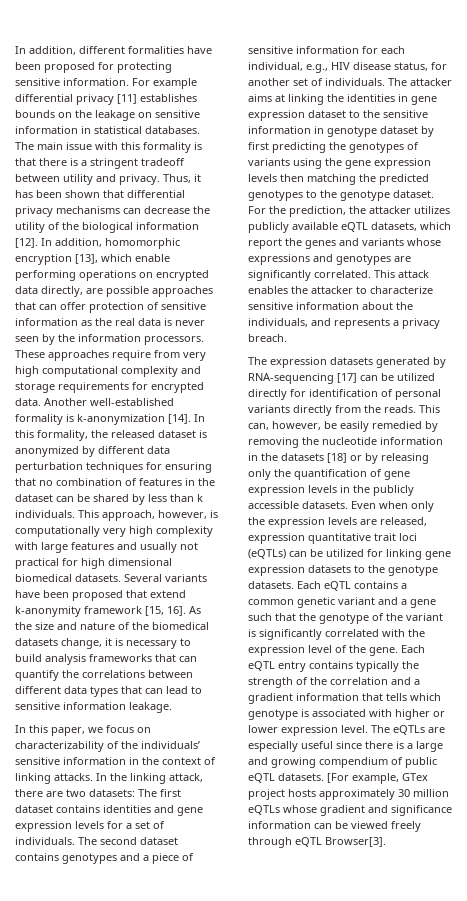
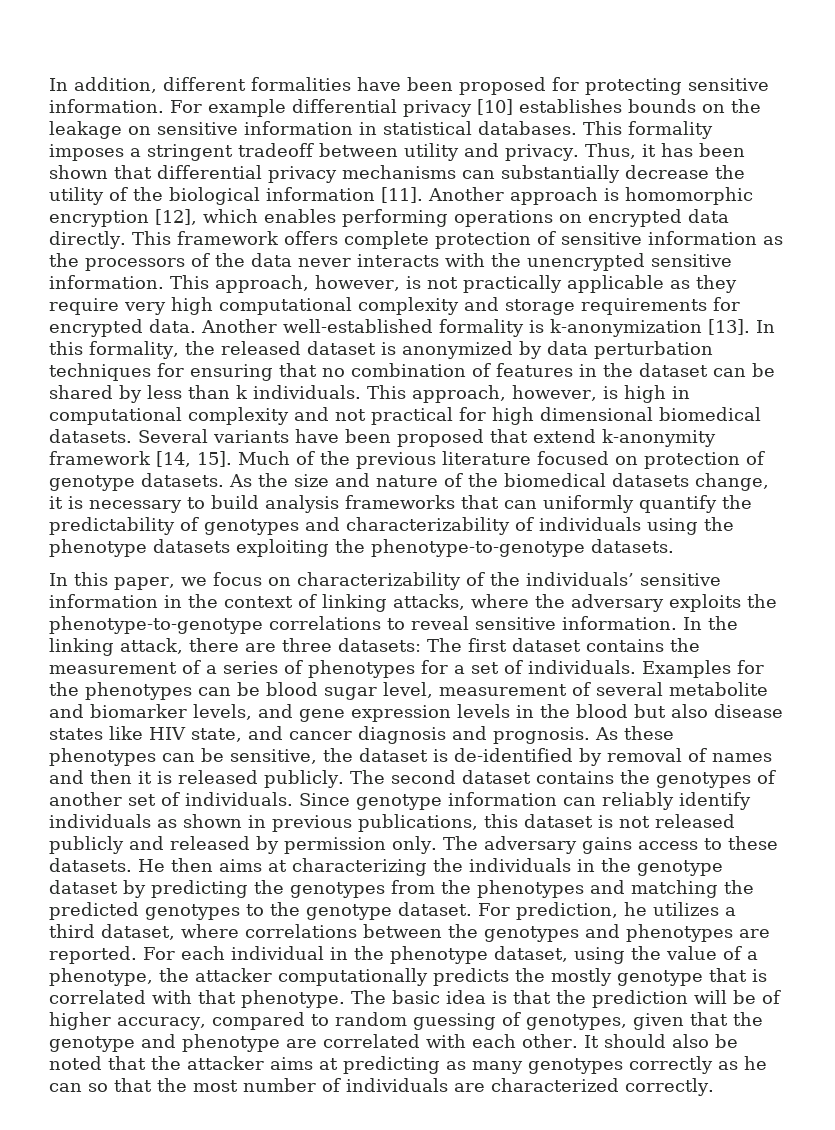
[117,94,137,104] [11] -> [476,99,513,115] [10]
[15,142,202,153] [15,158,78,166] The main issue with this formality is that there is -> [583,121,713,139] [49,144,124,161] This formality imposes
(141, 211) none -> [501,165,620,183] substantially
[15,238,180,249] [15,254,170,265] [12]. In addition, homomorphic encryption [13], which enable -> [381,187,753,205] [49,209,336,227] [11]. Another approach is homomorphic encryption [12], which enables
[41,286,213,297] [15,302,86,310] directly, are possible approaches that can offer -> [49,231,429,249] directly. This framework offers complete
[115,318,205,326] [15,334,204,345] [15,350,180,361] real data is never seen by the information processors. These approaches require from -> [85,253,732,271] [49,275,737,293] [49,298,119,315] processors of the data never interacts with the unencrypted sensitive information. This approach, however, is not practically applicable as they require
[168,414,191,424] [14]. -> [708,319,750,335] [13].
[98,446,144,454] different -> (542, 350) none
[15,526,213,537] [15,542,177,553] computationally very high complexity with large features and usually -> [623,385,690,403] [49,407,329,425] high in computational complexity and
[145,606,186,616] [15, 16]. -> [156,451,765,469] [49,473,224,491] [14, 15]. Much of the previous literature focused on protection of genotype datasets.
(197, 659) none -> [543,495,634,513] uniformly
[82,670,193,678] [15,686,202,697] [15,702,172,713] correlations between different data types that can lead to sensitive information leakage. -> [49,517,734,535] [49,539,674,557] predictability of genotypes and characterizability of individuals using the phenotype datasets exploiting the phenotype-to-genotype datasets.
[54,773,93,781] attacks. -> [393,594,777,612] [49,616,677,634] attacks, where the adversary exploits the phenotype-to-genotype correlations to reveal sensitive information.
[66,789,86,797] two -> [282,638,332,652] three
[103,805,203,816] [15,821,104,832] identities and gene expression levels -> [670,638,700,652] [49,660,415,678] the measurement of a series of phenotypes
[78,837,178,845] [15,853,194,864] [248,46,405,54] [248,62,447,73] [248,78,452,86] [248,94,437,105] [248,110,428,121] [248,126,324,134] The second dataset contains genotypes and a piece of sensitive information for each individual, e.g., HIV disease status, for another set of individuals. The attacker aims at linking the identities in gene expression dataset to the sensitive information in -> [642,660,764,678] [49,682,768,700] [49,704,783,722] [49,726,674,744] [49,748,772,766] [49,770,776,788] [49,792,751,810] [49,814,735,832] [49,836,778,854] [49,858,631,876] Examples for the phenotypes can be blood sugar level, measurement of several metabolite and biomarker levels, and gene expression levels in the blood but also disease states like HIV state, and cancer diagnosis and prognosis. As these phenotypes can be sensitive, the dataset is de-identified by removal of names and then it is released publicly. The second dataset contains the genotypes of another set of individuals. Since genotype information can reliably identify individuals as shown in previous publications, this dataset is not released publicly and released by permission only. The adversary gains access to these datasets. He then aims at characterizing the individuals in the
[248,142,269,150] first -> (146, 889) none
[407,142,419,150] [248,158,431,169] [248,174,304,182] of variants using the gene expression levels then -> [391,880,625,898] from the phenotypes and
[269,206,450,217] [248,222,451,233] [248,238,441,249] [248,254,411,265] [248,270,429,281] [248,286,433,294] [248,302,413,310] [248,318,440,329] [248,334,287,342] [248,357,446,368] [248,373,435,384] [248,389,441,400] [248,405,440,416] [248,421,438,432] [248,437,443,448] [248,453,429,464] [248,469,410,480] [248,485,414,496] [248,501,434,512] [248,517,427,528] [248,533,417,544] [248,549,451,560] [248,565,438,576] [248,581,407,591] [248,597,436,608] [248,613,443,624] [248,629,425,640] [248,645,425,656] [248,661,419,672] [248,677,420,688] [248,693,441,704] [248,709,445,720] [248,725,445,736] [248,741,443,752] [248,757,437,768] [248,773,428,784] [248,789,449,800] [248,805,452,816] [248,821,421,832] [248,837,386,848] the prediction, the attacker utilizes publicly available eQTL datasets, which report the genes and variants whose expressions and genotypes are significantly correlated. This attack enables the attacker to characterize sensitive information about the individuals, and represents a privacy breach. // The expression datasets generated by RNA-sequencing [17] can be utilized directly for identification of personal variants directly from the reads. This can, however, be easily remedied by removing the nucleotide information in the datasets [18] or by releasing only the quantification of gene expression levels in the publicly accessible datasets. Even when only the expression levels are released, expression quantitative trait loci (eQTLs) can be utilized for linking gene expression datasets to the genotype datasets. Each eQTL contains a common genetic variant and a gene such that the genotype of the variant is significantly correlated with the expression level of the gene. Each eQTL entry contains typically the strength of the correlation and a gradient information that tells which genotype is associated with higher or lower expression level. The eQTLs are especially useful since there is a large and growing compendium of public eQTL datasets. [For example, GTex project hosts approximately 30 million eQTLs whose gradient and significance information can be viewed freely through eQTL Browser[3]. -> [515,902,736,920] [49,924,770,942] [49,946,758,964] [49,968,767,986] [49,990,781,1008] [49,1012,763,1030] [49,1034,738,1052] [49,1056,767,1074] [49,1078,714,1096] prediction, he utilizes a third dataset, where correlations between the genotypes and phenotypes are reported. For each individual in the phenotype dataset, using the value of a phenotype, the attacker computationally predicts the mostly genotype that is correlated with that phenotype. The basic idea is that the prediction will be of higher accuracy, compared to random guessing of genotypes, given that the genotype and phenotype are correlated with each other. It should also be noted that the attacker aims at predicting as many genotypes correctly as he can so that the most number of individuals are characterized correctly.

